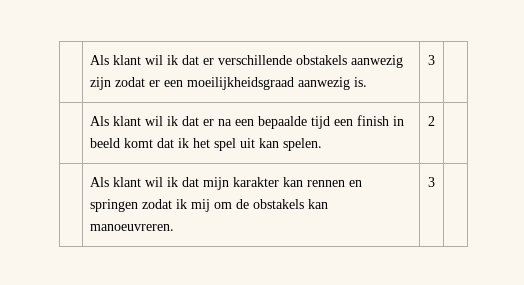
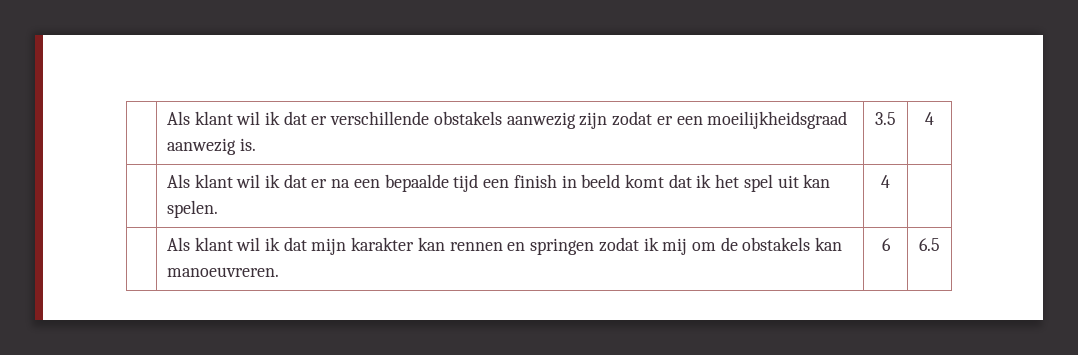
[428,55,435,65] 3 | -> [875,112,896,125] [925,112,934,125] 3.5 | 4
[428,116,435,126] 2 -> [881,175,890,188] 4
[428,177,435,187] 3 | -> [881,238,891,251] [919,238,940,251] 6 | 6.5

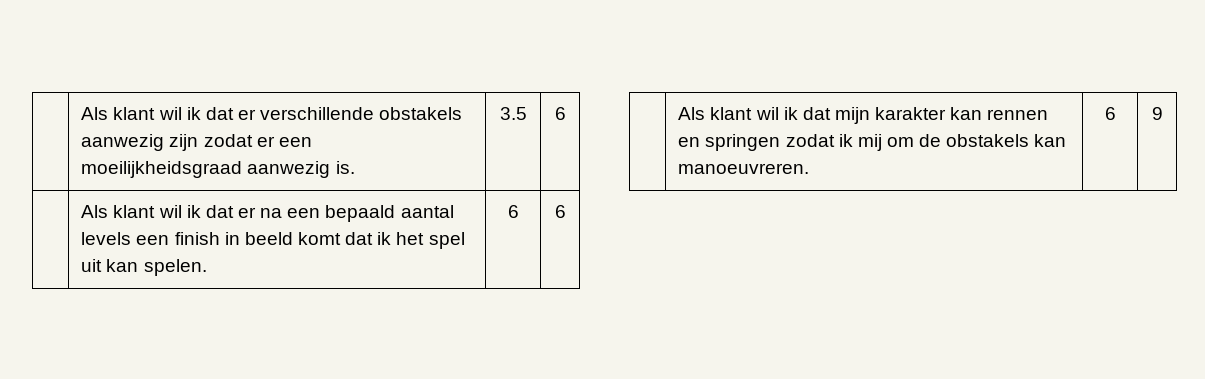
[925,112,934,125] 4 -> [554,107,566,120] 6
[384,174,479,192] bepaalde tijd -> [325,205,454,222] [81,232,132,245] bepaald aantal levels
[881,175,890,188] 4 | -> [507,205,519,218] [554,205,566,218] 6 | 6
[919,238,940,251] 6.5 -> [1151,107,1163,120] 9

